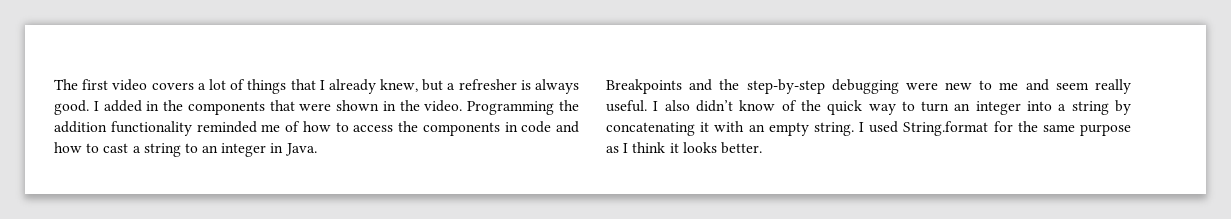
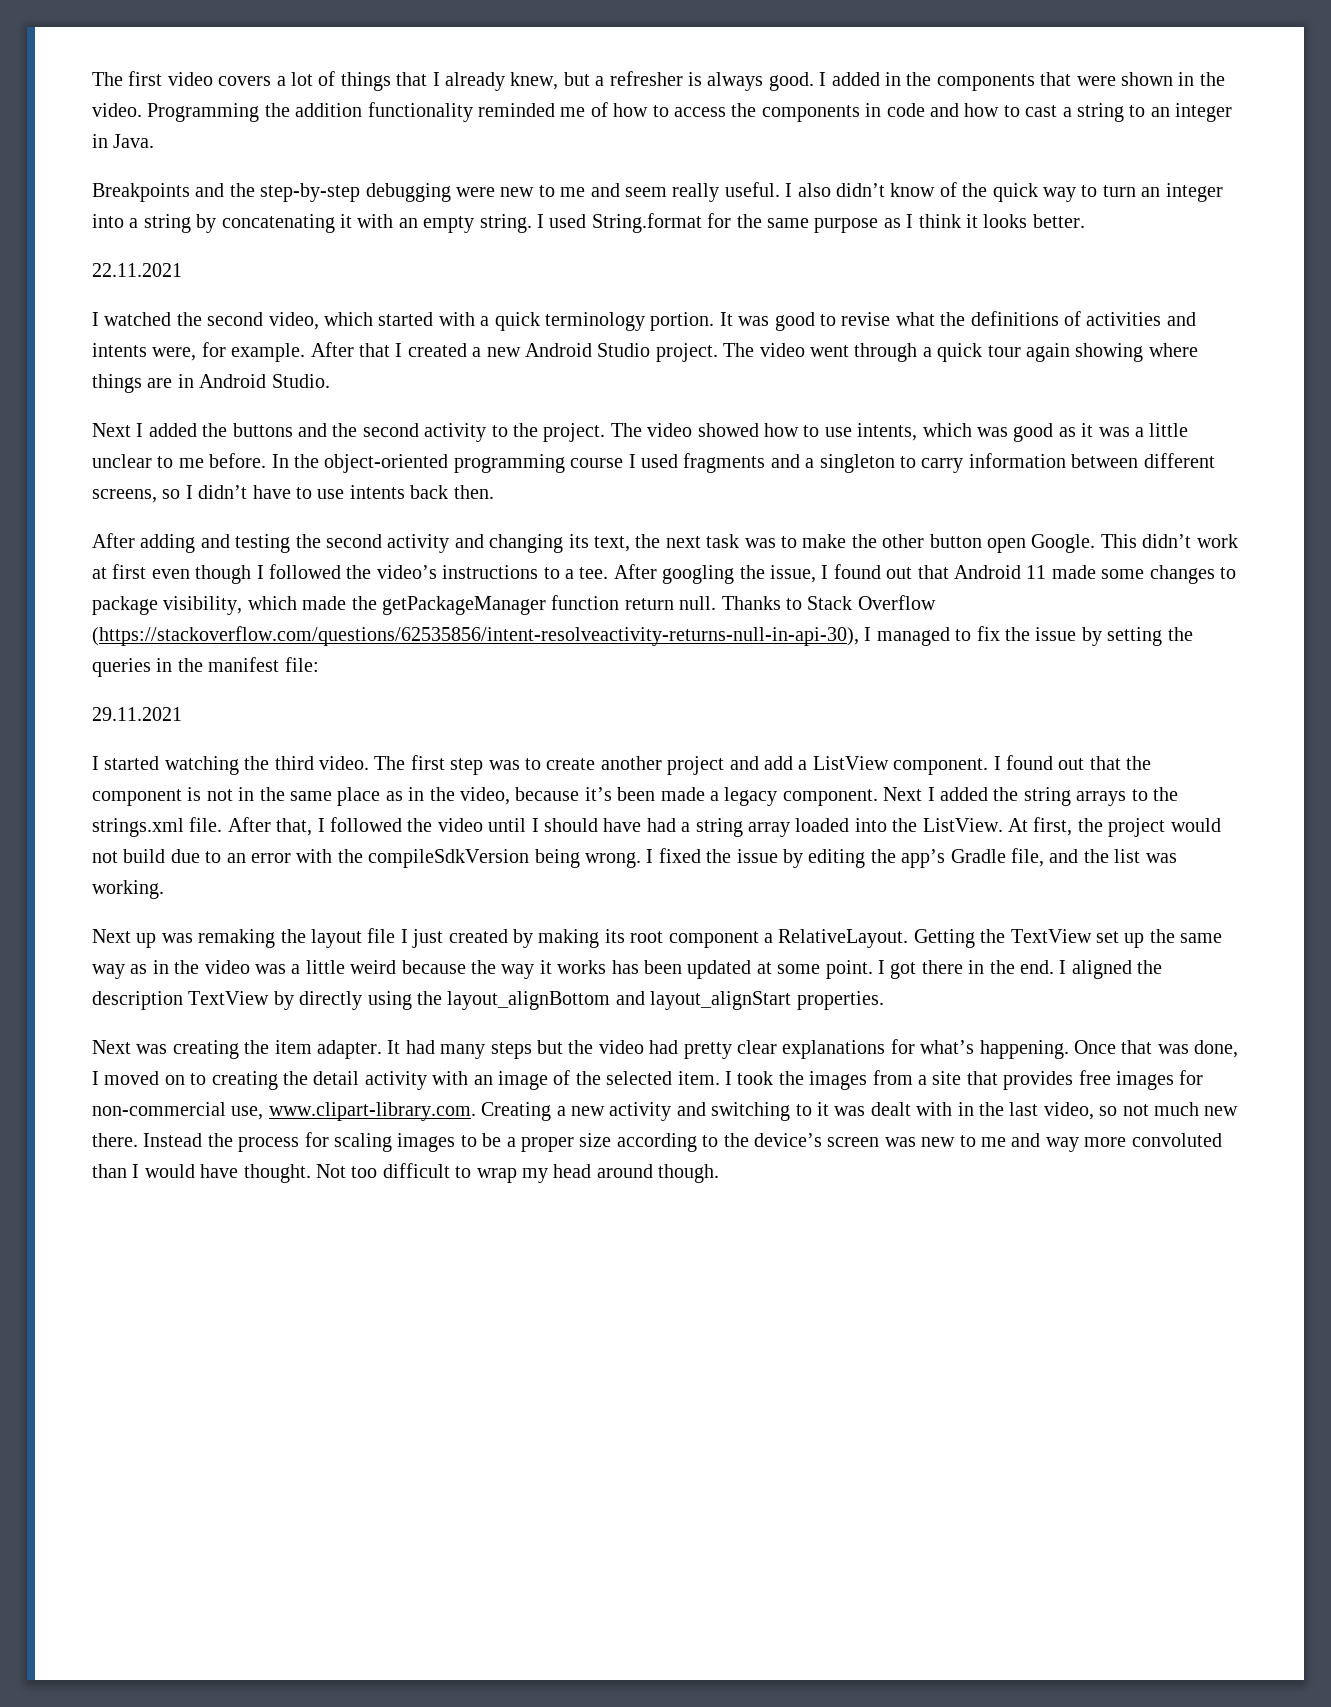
(762, 148) none -> [92,263,182,277] [92,311,1196,331] [92,342,1198,362] [92,374,330,393] [92,423,1189,442] [92,453,1215,473] [92,485,494,503] [92,533,1238,553] [92,564,1236,584] [92,595,936,615] [92,626,1193,646] [92,657,319,677] [92,707,182,721] [92,755,1152,775] [92,787,1178,806] [92,817,1221,837] [92,848,1177,868] [92,880,164,899] [92,928,1223,948] [92,960,1163,979] [92,991,884,1010] [92,1039,1239,1059] [92,1070,1204,1090] [92,1102,1239,1121] [92,1132,1222,1152] [92,1163,720,1183] // 22.11.2021 // I watched the second video, which started with a quick terminology portion. It was good to revise what the definitions of activities and intents were, for example. After that I created a new Android Studio project. The video went through a quick tour again showing where things are in Android Studio. // Next I added the buttons and the second activity to the project. The video showed how to use intents, which was good as it was a little unclear to me before. In the object-oriented programming course I used fragments and a singleton to carry information between different screens, so I didn’t have to use intents back then. // After adding and testing the second activity and changing its text, the next task was to make the other button open Google. This didn’t work at first even though I followed the video’s instructions to a tee. After googling the issue, I found out that Android 11 made some changes to package visibility, which made the getPackageManager function return null. Thanks to Stack Overflow (https://stackoverflow.com/questions/62535856/intent-resolveactivity-returns-null-in-api-30), I managed to fix the issue by setting the queries in the manifest file: // 29.11.2021 // I started watching the third video. The first step was to create another project and add a ListView component. I found out that the component is not in the same place as in the video, because it’s been made a legacy component. Next I added the string arrays to the strings.xml file. After that, I followed the video until I should have had a string array loaded into the ListView. At first, the project would not build due to an error with the compileSdkVersion being wrong. I fixed the issue by editing the app’s Gradle file, and the list was working. // Next up was remaking the layout file I just created by making its root component a RelativeLayout. Getting the TextView set up the same way as in the video was a little weird because the way it works has been updated at some point. I got there in the end. I aligned the description TextView by directly using the layout_alignBottom and layout_alignStart properties. // Next was creating the item adapter. It had many steps but the video had pretty clear explanations for what’s happening. Once that was done, I moved on to creating the detail activity with an image of the selected item. I took the images from a site that provides free images for non-commercial use, www.clipart-library.com. Creating a new activity and switching to it was dealt with in the last video, so not much new there. Instead the process for scaling images to be a proper size according to the device’s screen was new to me and way more convoluted than I would have thought. Not too difficult to wrap my head around though.

